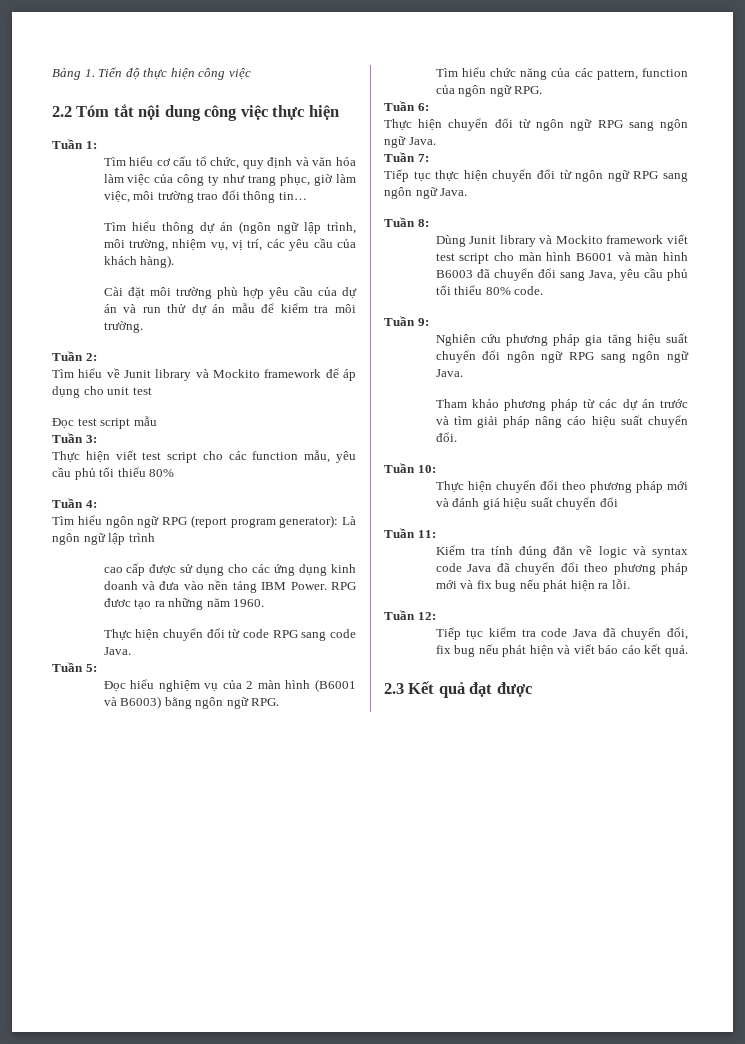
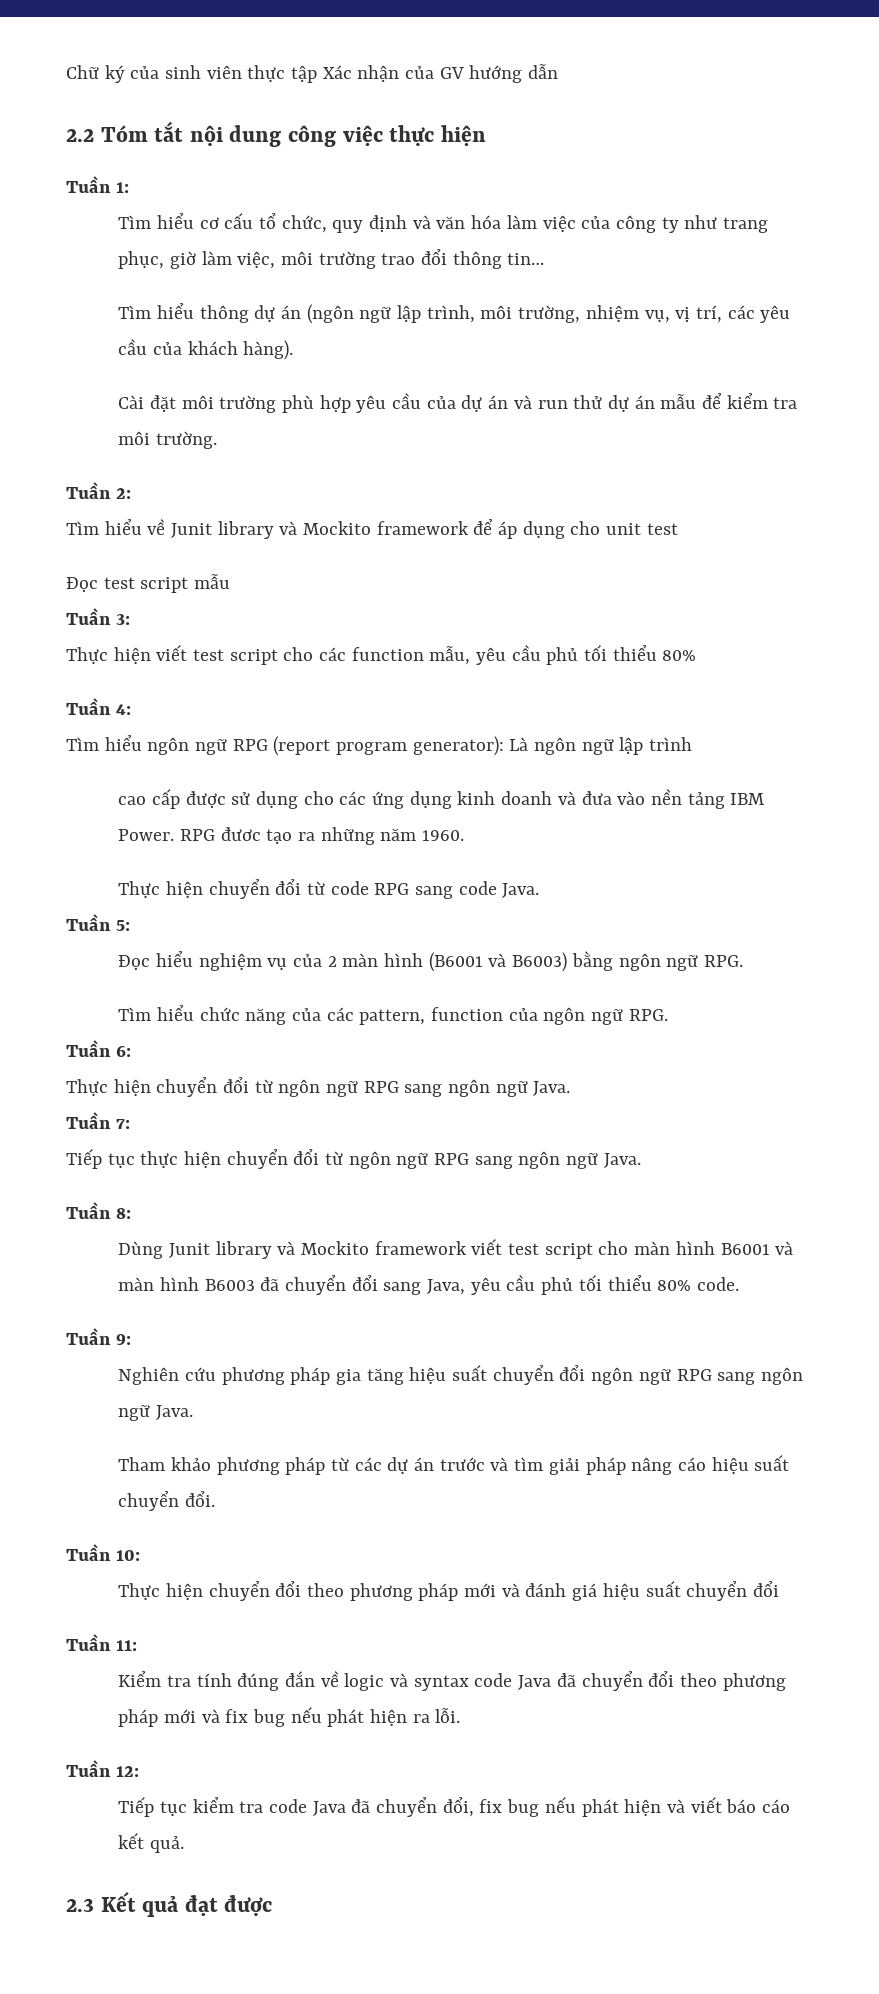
[52,67,251,80] Bảng 1. Tiến độ thực hiện công việc -> [66,64,559,83] Chữ ký của sinh viên thực tập Xác nhận của GV hướng dẫn

